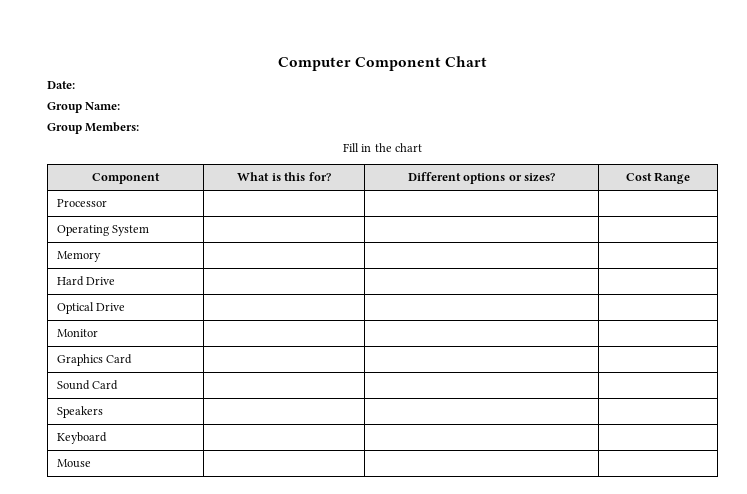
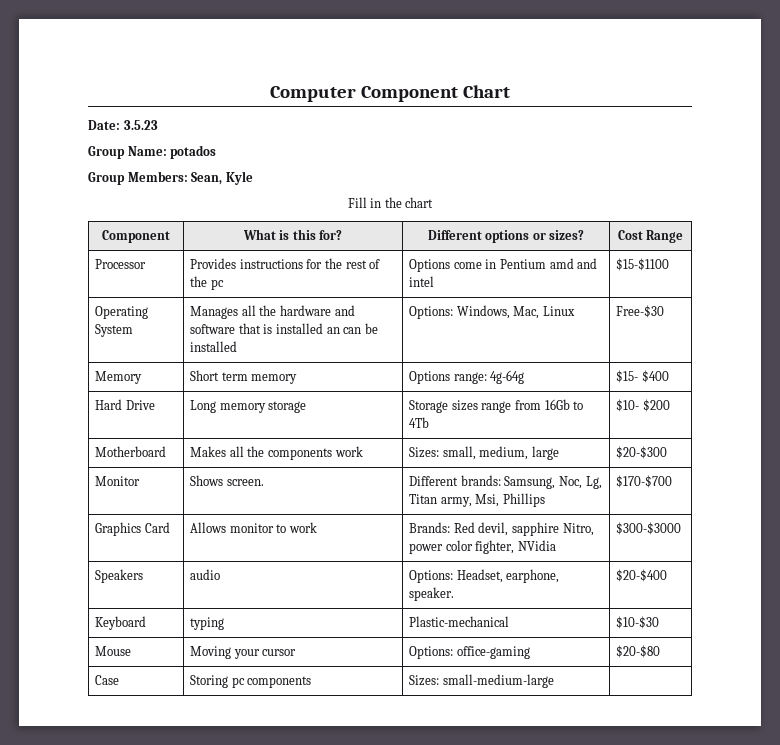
(75, 85) none -> [123,120,158,130] 3.5.23
(121, 106) none -> [170,145,217,159] potados
(140, 127) none -> [191,171,253,185] Sean, Kyle
[56,225,150,236] [56,251,101,262] [56,276,116,286] [56,302,126,314] [56,329,98,337] [56,354,133,366] [56,380,119,390] [56,406,103,418] [56,432,107,444] [56,459,91,468] | | // Operating System | | | // Memory | | | // Hard Drive | | | // Optical Drive | | | // Monitor | | | // Graphics Card | | | // Sound Card | | | // Speakers | | | // Keyboard | | | // Mouse | | -> [190,258,381,269] [190,276,224,290] [409,258,598,272] [409,276,435,287] [616,258,670,271] [95,306,149,319] [95,324,134,337] [190,305,355,319] [190,323,378,334] [190,341,238,352] [409,305,575,319] [616,305,665,318] [95,371,143,384] [190,370,298,384] [409,370,525,384] [616,370,669,383] [95,399,155,410] [190,400,307,413] [409,399,584,413] [409,417,430,428] [616,399,670,412] [95,446,167,457] [190,446,363,460] [409,446,559,460] [616,446,668,459] [95,476,141,486] [190,475,264,486] [409,475,602,489] [409,493,545,507] [616,475,673,488] [95,522,170,536] [190,522,317,533] [409,522,594,536] [409,540,556,554] [616,522,682,535] [95,569,144,583] [190,569,221,580] [409,569,560,583] [409,587,455,601] [616,569,668,582] [95,616,147,630] [190,617,225,630] [409,616,510,627] [616,616,660,629] [95,646,132,656] [190,646,297,659] [409,646,530,659] [616,645,661,658] [95,675,120,685] [190,675,312,688] [409,674,554,688] Provides instructions for the rest of the pc | Options come in Pentium amd and intel | $15-$1100 // Operating System | Manages all the hardware and software that is installed an can be installed | Options: Windows, Mac, Linux | Free-$30 // Memory | Short term memory | Options range: 4g-64g | $15- $400 // Hard Drive | Long memory storage | Storage sizes range from 16Gb to 4Tb | $10- $200 // Motherboard | Makes all the components work | Sizes: small, medium, large | $20-$300 // Monitor | Shows screen. | Different brands: Samsung, Noc, Lg, Titan army, Msi, Phillips | $170-$700 // Graphics Card | Allows monitor to work | Brands: Red devil, sapphire Nitro, power color fighter, NVidia | $300-$3000 // Speakers | audio | Options: Headset, earphone, speaker. | $20-$400 // Keyboard | typing | Plastic-mechanical | $10-$30 // Mouse | Moving your cursor | Options: office-gaming | $20-$80 // Case | Storing pc components | Sizes: small-medium-large

